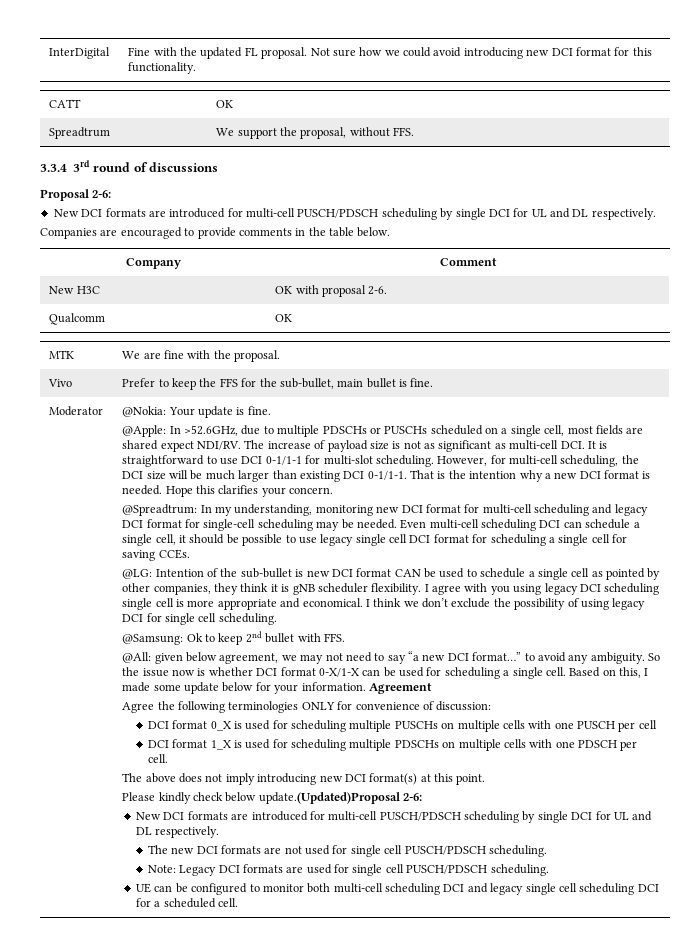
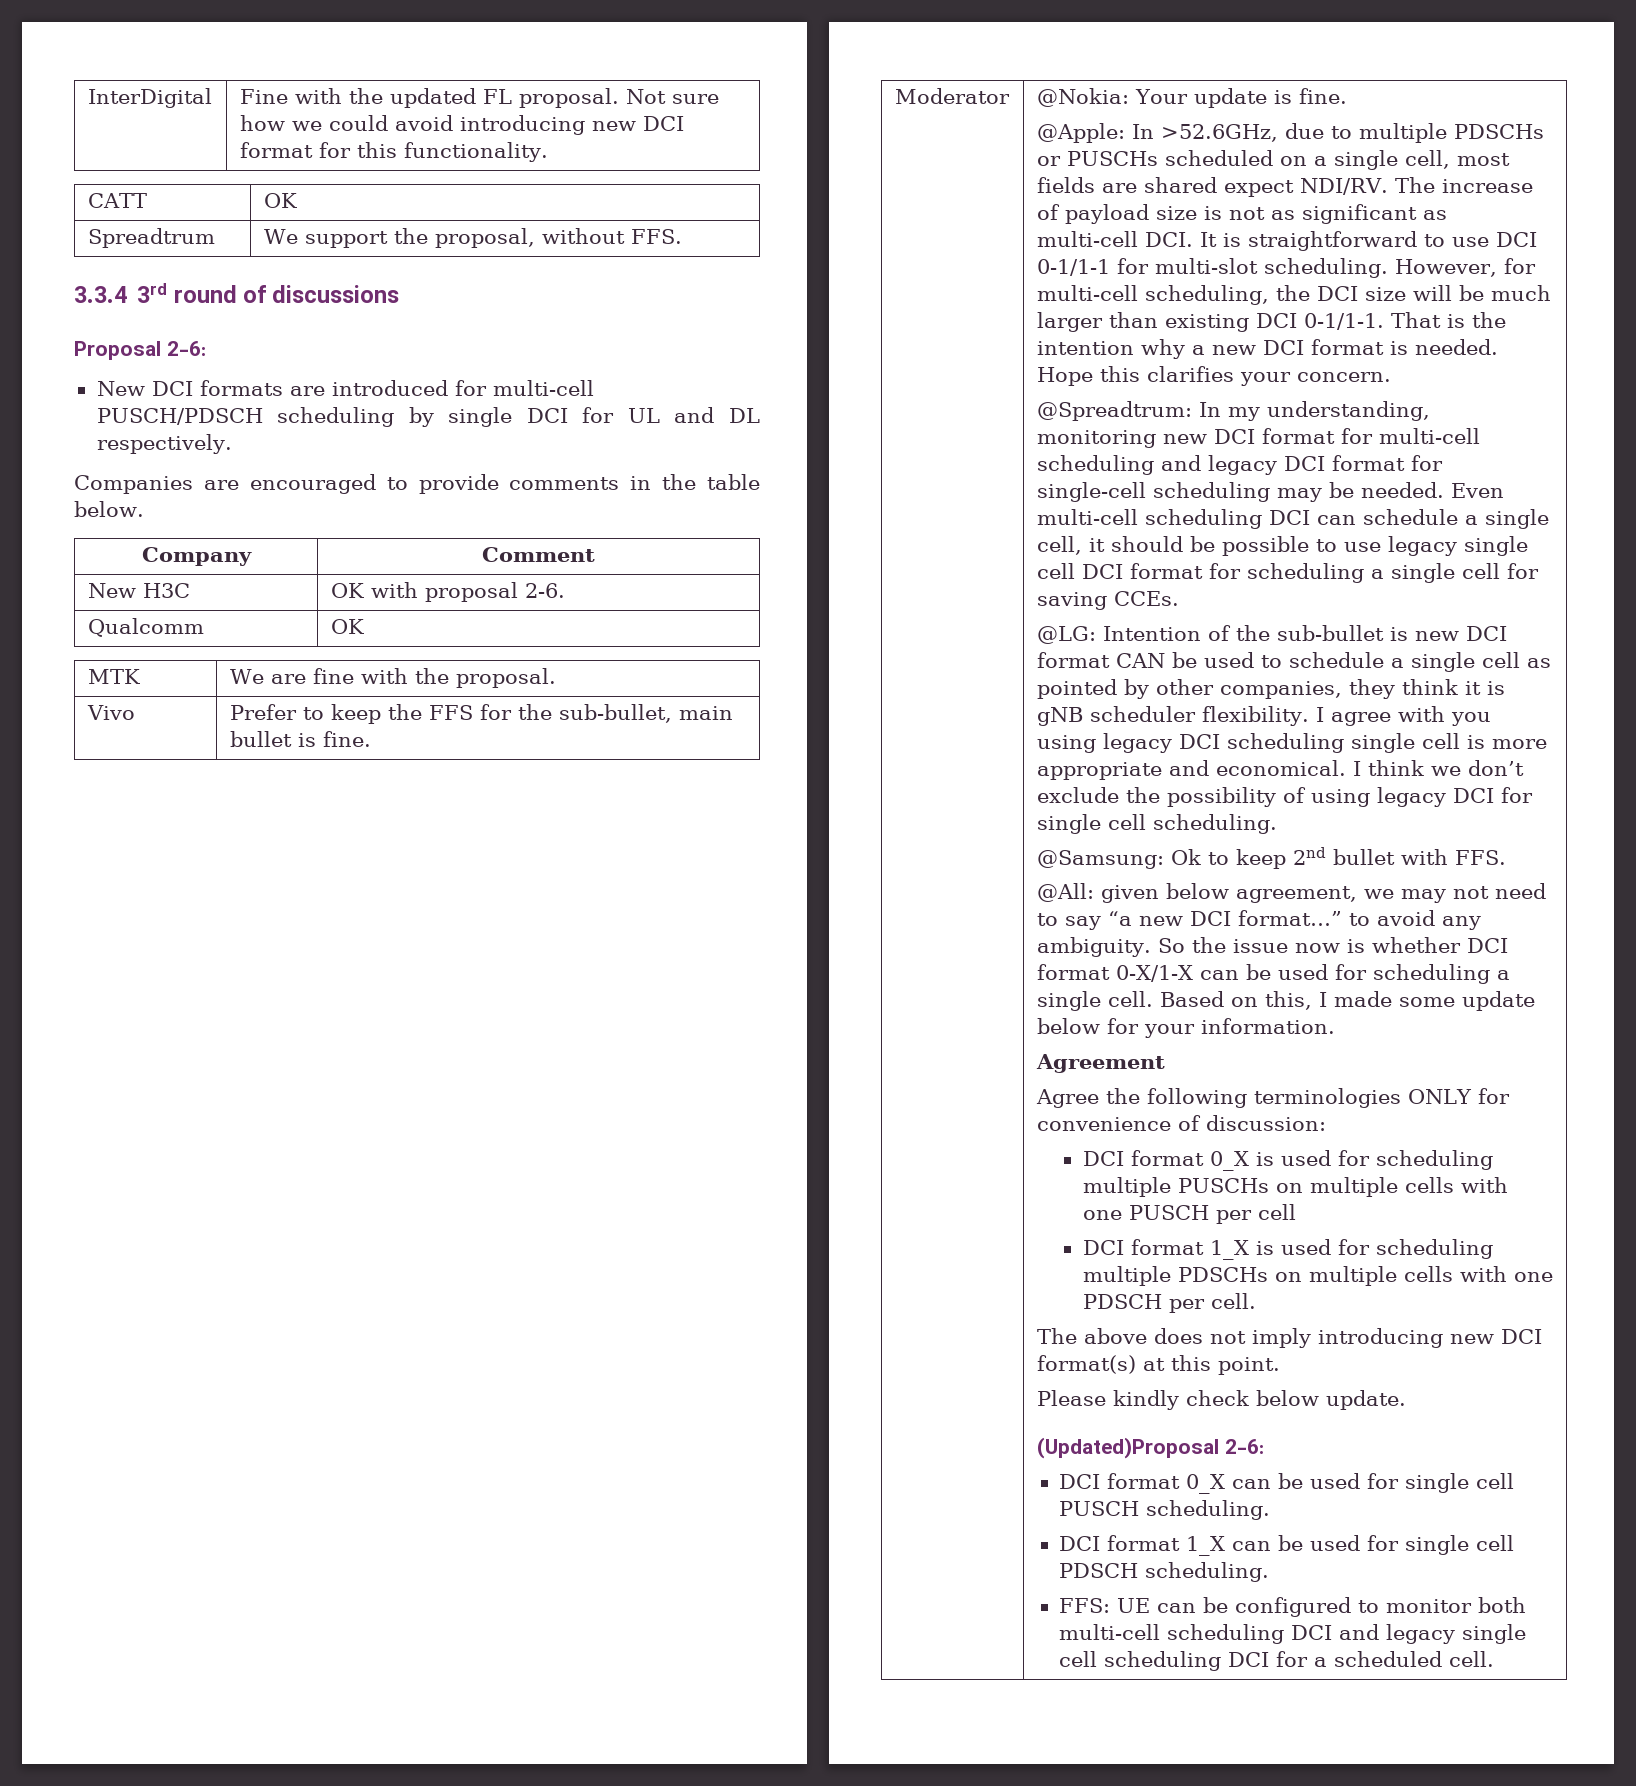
(366, 686) none -> (1335, 1026) //
[258,792,423,804] [136,811,653,823] [136,826,220,838] [147,845,547,857] [147,864,549,876] update.(Updated)Proposal 2-6: // New DCI formats are introduced for multi-cell PUSCH/PDSCH scheduling by single DCI for UL and DL respectively. // The new DCI formats are not used for single cell PUSCH/PDSCH scheduling. // Note: Legacy DCI formats are used for single cell PUSCH/PDSCH scheduling. // -> [1325,1390,1406,1410] [1036,1437,1264,1459] [1059,1473,1515,1494] [1059,1500,1271,1520] [1059,1535,1515,1556] [1059,1562,1270,1582] [1059,1598,1111,1613] update. // (Updated)Proposal 2-6: // DCI format 0_X can be used for single cell PUSCH scheduling. // DCI format 1_X can be used for single cell PDSCH scheduling. // FFS:

